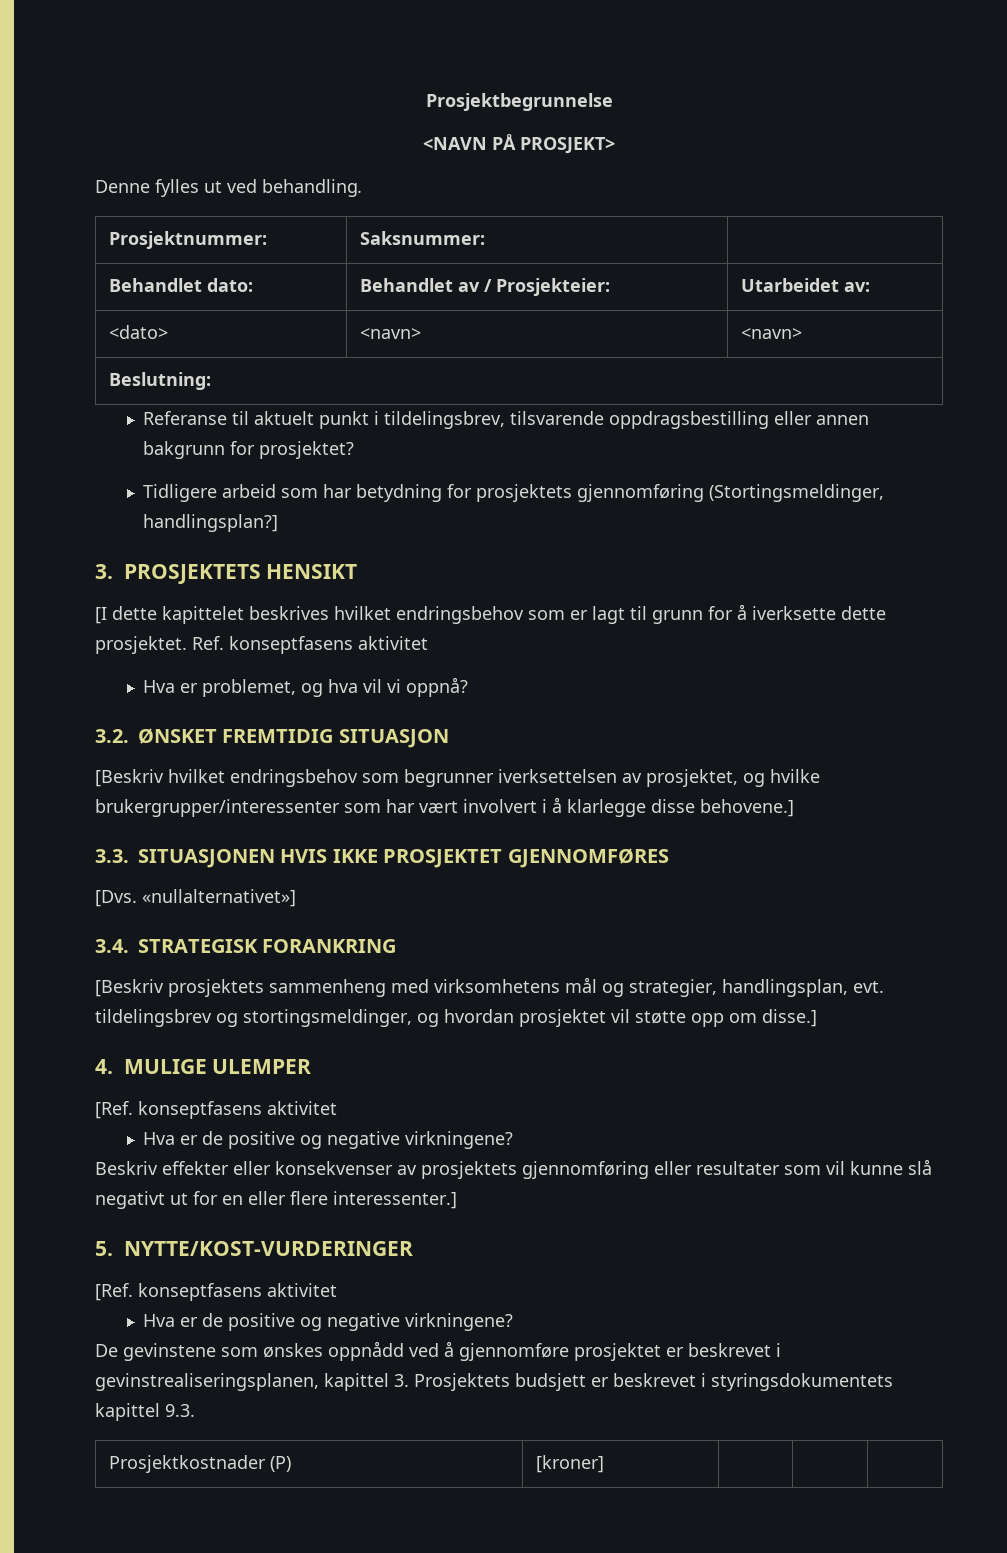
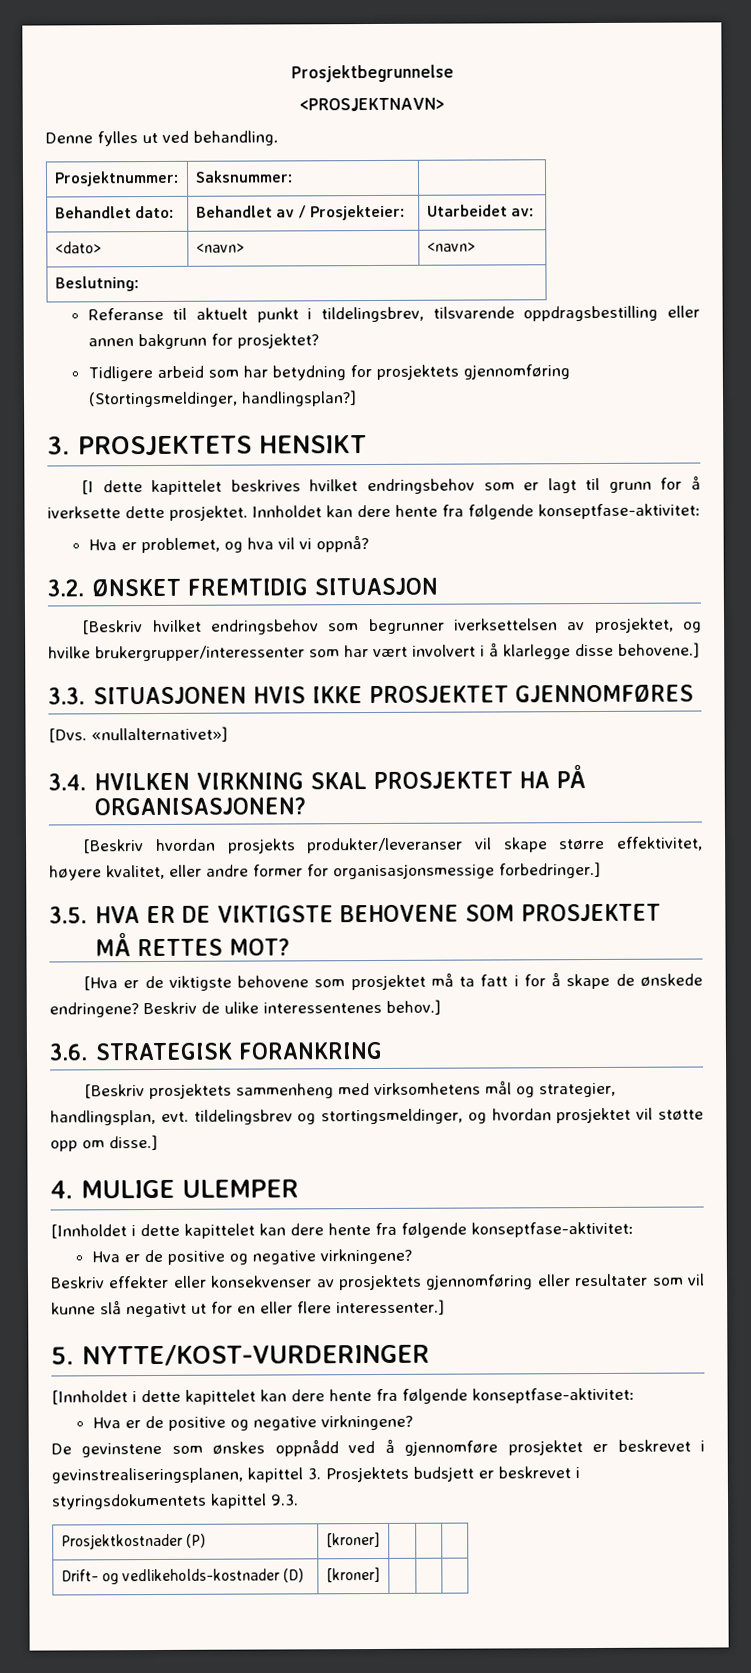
[423,134,615,154] <NAVN PÅ PROSJEKT> -> [299,97,446,112] <PROSJEKTNAVN>
[192,636,428,654] Ref. konseptfasens aktivitet -> [252,503,701,520] Innholdet kan dere hente fra følgende konseptfase-aktivitet:
(129, 946) none -> [93,764,587,791] [93,797,306,816] [83,836,703,854] [49,861,601,881] [49,903,662,924] [94,932,290,957] [83,972,703,991] [49,999,441,1018] [49,1043,88,1061] HVILKEN VIRKNING SKAL PROSJEKTET HA PÅ ORGANISASJONEN? // [Beskriv hvordan prosjekts produkter/leveranser vil skape større effektivitet, høyere kvalitet, eller andre former for organisasjonsmessige forbedringer.] // 3.5. HVA ER DE VIKTIGSTE BEHOVENE SOM PROSJEKTET MÅ RETTES MOT? // [Hva er de viktigste behovene som prosjektet må ta fatt i for å skape de ønskede endringene? Beskriv de ulike interessentenes behov.] // 3.6.
[95,1101,337,1119] [Ref. konseptfasens aktivitet -> [50,1221,634,1239] [Innholdet i dette kapittelet kan dere hente fra følgende konseptfase-aktivitet:
[95,1283,337,1301] [Ref. konseptfasens aktivitet -> [51,1387,635,1405] [Innholdet i dette kapittelet kan dere hente fra følgende konseptfase-aktivitet:
(605, 1464) none -> [60,1568,305,1585] [325,1566,380,1583] // Drift- og vedlikeholds-kostnader (D) | [kroner] | | |

